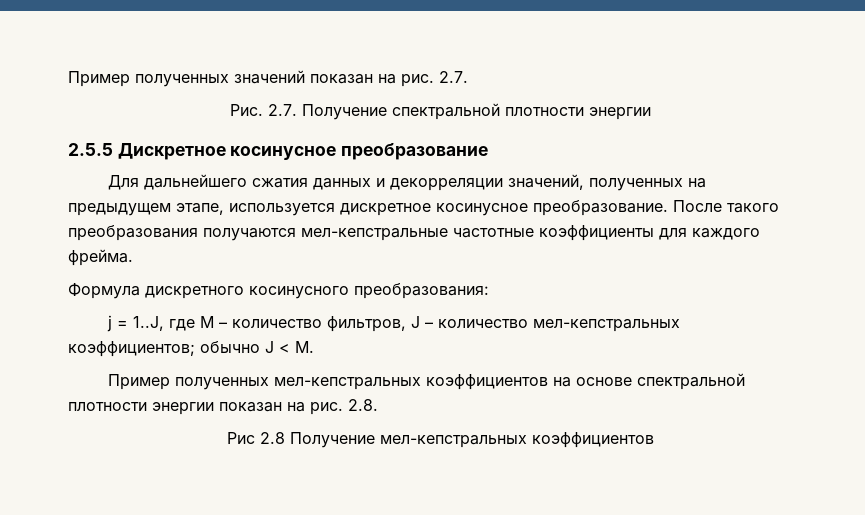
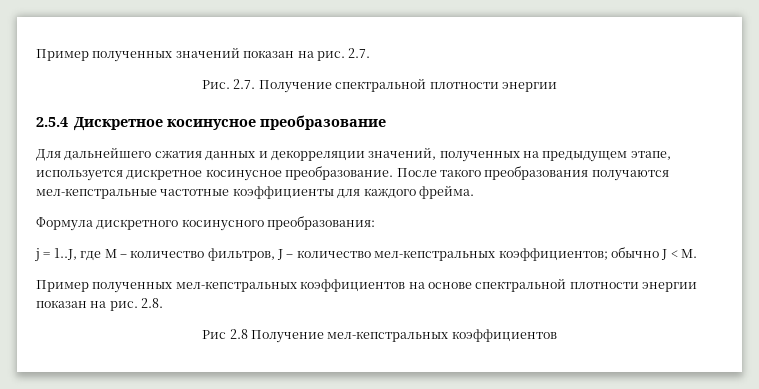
[68,143,113,156] 2.5.5 -> [36,117,68,127] 2.5.4

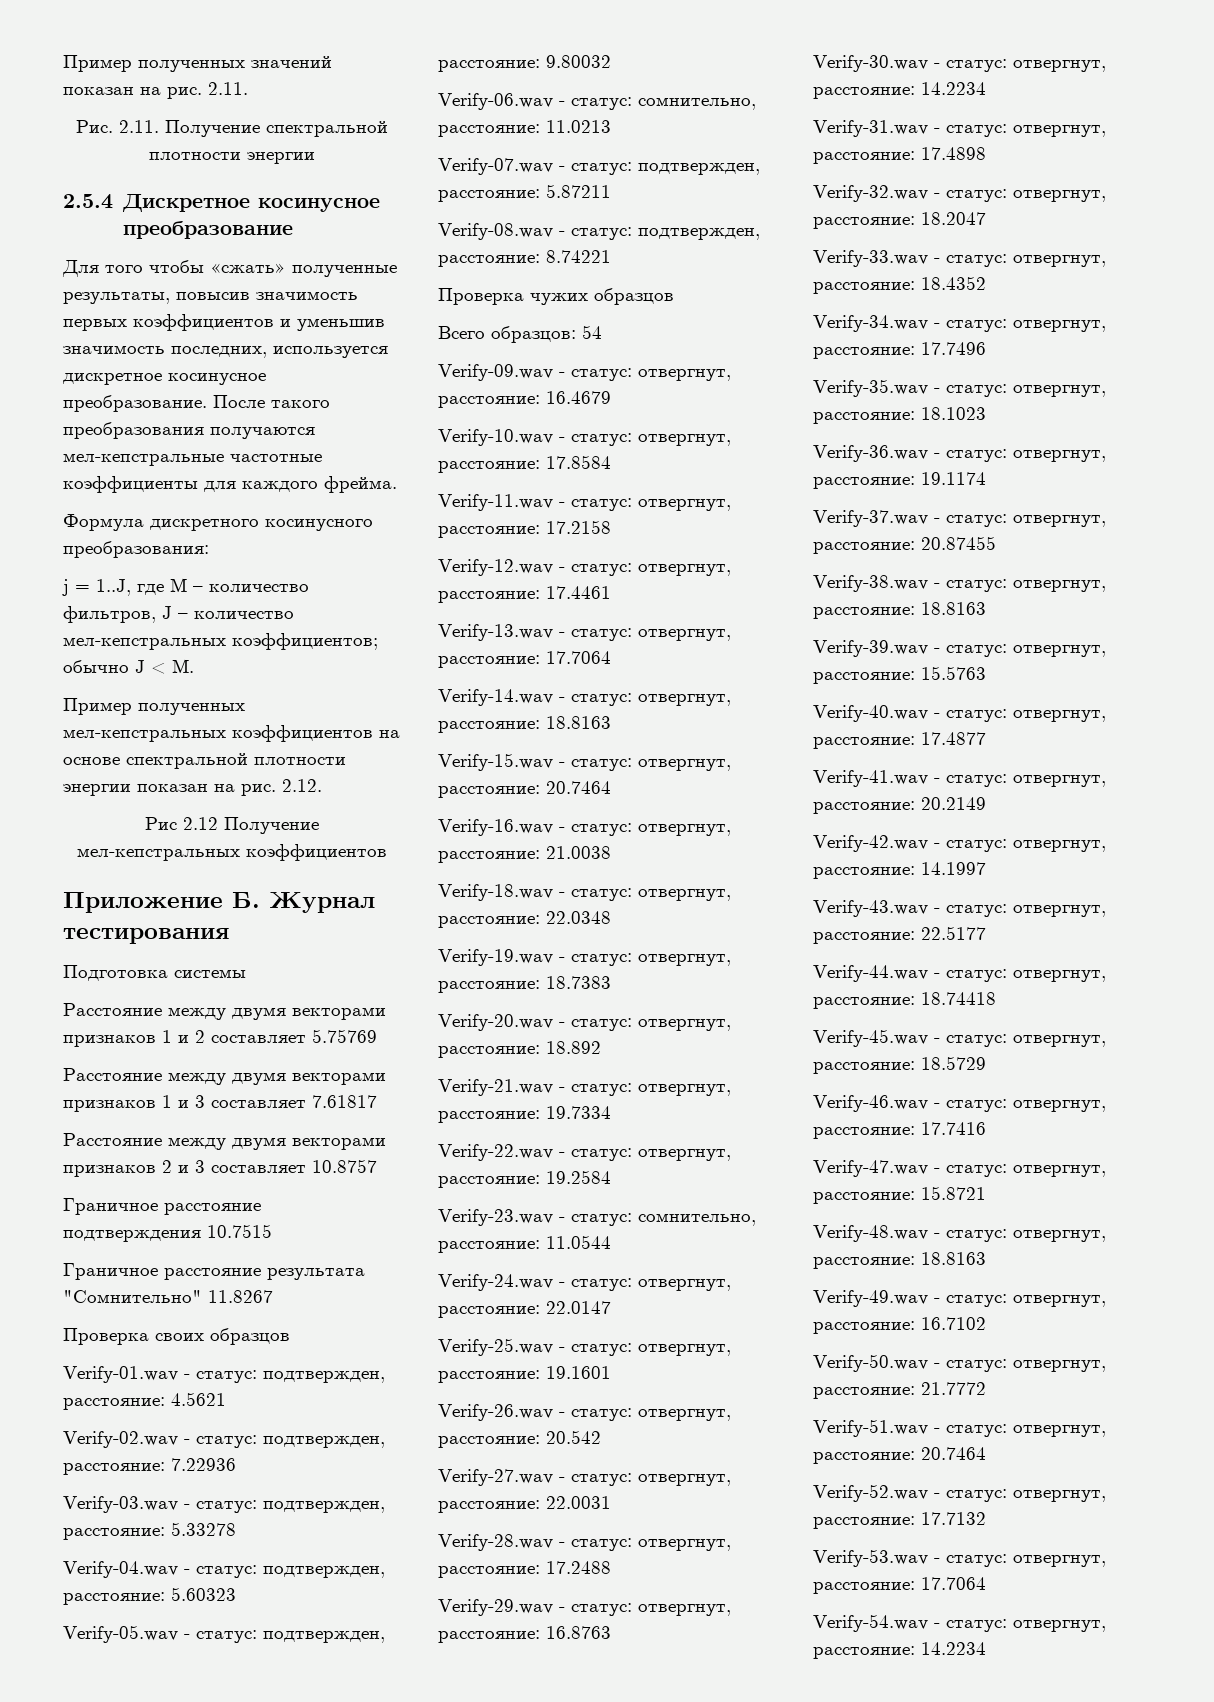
[348,48,371,58] 2.7. -> [208,82,248,95] 2.11.
[233,79,256,89] 2.7. -> [119,120,159,133] 2.11.
[64,147,671,162] дальнейшего сжатия данных и декорреляции значений, полученных на предыдущем этапе, -> [105,260,397,277] [63,291,358,304] [63,314,385,331] [63,345,267,358] того чтобы «сжать» полученные результаты, повысив значимость первых коэффициентов и уменьшив значимость последних,
[141,298,164,308] 2.8. -> [282,779,322,792] 2.12.
[229,329,248,339] 2.8 -> [183,817,218,830] 2.12
(557, 335) none -> [63,892,375,913] [63,928,230,944] [63,965,246,981] [63,1003,386,1020] [63,1029,377,1047] [63,1068,386,1085] [63,1095,377,1112] [63,1133,386,1150] [63,1159,377,1177] [63,1198,261,1215] [63,1224,272,1242] [63,1263,365,1280] [63,1290,273,1303] [63,1328,290,1345] [63,1366,385,1383] [63,1392,226,1410] [63,1431,385,1448] [63,1458,236,1475] [63,1496,385,1513] [63,1522,236,1540] [63,1561,385,1578] [63,1587,236,1605] [63,1625,385,1643] [438,55,611,72] [438,93,756,110] [438,120,611,137] [438,158,760,175] [438,184,611,202] [438,223,760,240] [438,250,611,267] [438,288,674,305] [438,325,602,343] [438,364,731,381] [438,391,611,408] [438,429,731,446] [438,455,611,473] [438,494,731,511] [438,520,611,538] [438,559,731,576] [438,586,611,603] [438,624,731,641] [438,651,611,668] [438,689,731,706] [438,716,611,733] [438,753,731,771] [438,781,611,798] [438,819,731,836] [438,846,611,863] [438,884,731,901] [438,911,611,928] [438,949,731,966] [438,976,611,993] [438,1014,731,1031] [438,1041,601,1058] [438,1079,731,1096] [438,1106,611,1123] [438,1144,731,1161] [438,1170,611,1188] [438,1209,756,1226] [438,1235,611,1253] [438,1274,731,1291] [438,1301,611,1318] [438,1338,731,1356] [438,1366,611,1383] [438,1404,731,1421] [438,1430,601,1448] [438,1469,731,1486] [438,1496,611,1513] [438,1534,731,1551] [438,1561,611,1578] [438,1599,731,1616] [438,1626,611,1643] [813,55,1106,72] [813,82,986,99] [813,120,1106,137] [813,147,986,164] [813,185,1106,202] [813,212,986,229] [813,250,1106,267] [813,276,986,294] [813,315,1106,332] [813,342,986,359] [813,379,1106,397] [813,407,986,424] [813,445,1106,462] [813,472,986,489] [813,510,1106,527] [813,536,996,554] [813,575,1106,592] [813,602,986,619] [813,640,1106,657] [813,666,986,684] [813,705,1106,722] [813,732,986,749] [813,770,1106,787] [813,797,986,814] [813,835,1106,852] [813,862,986,879] [813,900,1106,917] [813,926,986,944] [813,965,1106,982] [813,992,996,1009] [813,1029,1106,1047] [813,1056,986,1074] [813,1095,1106,1112] [813,1122,986,1139] [813,1160,1106,1177] [813,1186,986,1204] [813,1225,1106,1242] [813,1252,986,1269] [813,1290,1106,1307] [813,1317,986,1334] [813,1354,1106,1372] [813,1382,986,1399] [813,1419,1106,1437] [813,1447,986,1464] [813,1484,1106,1502] [813,1512,986,1529] [813,1549,1106,1567] [813,1577,986,1594] [813,1614,1106,1632] [813,1642,986,1659] // Приложение Б. Журнал тестирования // Подготовка системы // Расстояние между двумя векторами признаков 1 и 2 составляет 5.75769 // Расстояние между двумя векторами признаков 1 и 3 составляет 7.61817 // Расстояние между двумя векторами признаков 2 и 3 составляет 10.8757 // Граничное расстояние подтверждения 10.7515 // Граничное расстояние результата "Сомнительно" 11.8267 // Проверка своих образцов // Verify-01.wav - cтатус: подтвержден, расстояние: 4.5621 // Verify-02.wav - cтатус: подтвержден, расстояние: 7.22936 // Verify-03.wav - cтатус: подтвержден, расстояние: 5.33278 // Verify-04.wav - cтатус: подтвержден, расстояние: 5.60323 // Verify-05.wav - cтатус: подтвержден, расстояние: 9.80032 // Verify-06.wav - cтатус: сомнительно, расстояние: 11.0213 // Verify-07.wav - cтатус: подтвержден, расстояние: 5.87211 // Verify-08.wav - cтатус: подтвержден, расстояние: 8.74221 // Проверка чужих образцов // Всего образцов: 54 // Verify-09.wav - cтатус: отвергнут, расстояние: 16.4679 // Verify-10.wav - cтатус: отвергнут, расстояние: 17.8584 // Verify-11.wav - cтатус: отвергнут, расстояние: 17.2158 // Verify-12.wav - cтатус: отвергнут, расстояние: 17.4461 // Verify-13.wav - cтатус: отвергнут, расстояние: 17.7064 // Verify-14.wav - cтатус: отвергнут, расстояние: 18.8163 // Verify-15.wav - cтатус: отвергнут, расстояние: 20.7464 // Verify-16.wav - cтатус: отвергнут, расстояние: 21.0038 // Verify-18.wav - cтатус: отвергнут, расстояние: 22.0348 // Verify-19.wav - cтатус: отвергнут, расстояние: 18.7383 // Verify-20.wav - cтатус: отвергнут, расстояние: 18.892 // Verify-21.wav - cтатус: отвергнут, расстояние: 19.7334 // Verify-22.wav - cтатус: отвергнут, расстояние: 19.2584 // Verify-23.wav - cтатус: сомнительно, расстояние: 11.0544 // Verify-24.wav - cтатус: отвергнут, расстояние: 22.0147 // Verify-25.wav - cтатус: отвергнут, расстояние: 19.1601 // Verify-26.wav - cтатус: отвергнут, расстояние: 20.542 // Verify-27.wav - cтатус: отвергнут, расстояние: 22.0031 // Verify-28.wav - cтатус: отвергнут, расстояние: 17.2488 // Verify-29.wav - cтатус: отвергнут, расстояние: 16.8763 // Verify-30.wav - cтатус: отвергнут, расстояние: 14.2234 // Verify-31.wav - cтатус: отвергнут, расстояние: 17.4898 // Verify-32.wav - cтатус: отвергнут, расстояние: 18.2047 // Verify-33.wav - cтатус: отвергнут, расстояние: 18.4352 // Verify-34.wav - cтатус: отвергнут, расстояние: 17.7496 // Verify-35.wav - cтатус: отвергнут, расстояние: 18.1023 // Verify-36.wav - cтатус: отвергнут, расстояние: 19.1174 // Verify-37.wav - cтатус: отвергнут, расстояние: 20.87455 // Verify-38.wav - cтатус: отвергнут, расстояние: 18.8163 // Verify-39.wav - cтатус: отвергнут, расстояние: 15.5763 // Verify-40.wav - cтатус: отвергнут, расстояние: 17.4877 // Verify-41.wav - cтатус: отвергнут, расстояние: 20.2149 // Verify-42.wav - cтатус: отвергнут, расстояние: 14.1997 // Verify-43.wav - cтатус: отвергнут, расстояние: 22.5177 // Verify-44.wav - cтатус: отвергнут, расстояние: 18.74418 // Verify-45.wav - cтатус: отвергнут, расстояние: 18.5729 // Verify-46.wav - cтатус: отвергнут, расстояние: 17.7416 // Verify-47.wav - cтатус: отвергнут, расстояние: 15.8721 // Verify-48.wav - cтатус: отвергнут, расстояние: 18.8163 // Verify-49.wav - cтатус: отвергнут, расстояние: 16.7102 // Verify-50.wav - cтатус: отвергнут, расстояние: 21.7772 // Verify-51.wav - cтатус: отвергнут, расстояние: 20.7464 // Verify-52.wav - cтатус: отвергнут, расстояние: 17.7132 // Verify-53.wav - cтатус: отвергнут, расстояние: 17.7064 // Verify-54.wav - cтатус: отвергнут, расстояние: 14.2234

